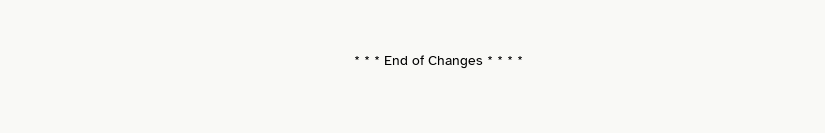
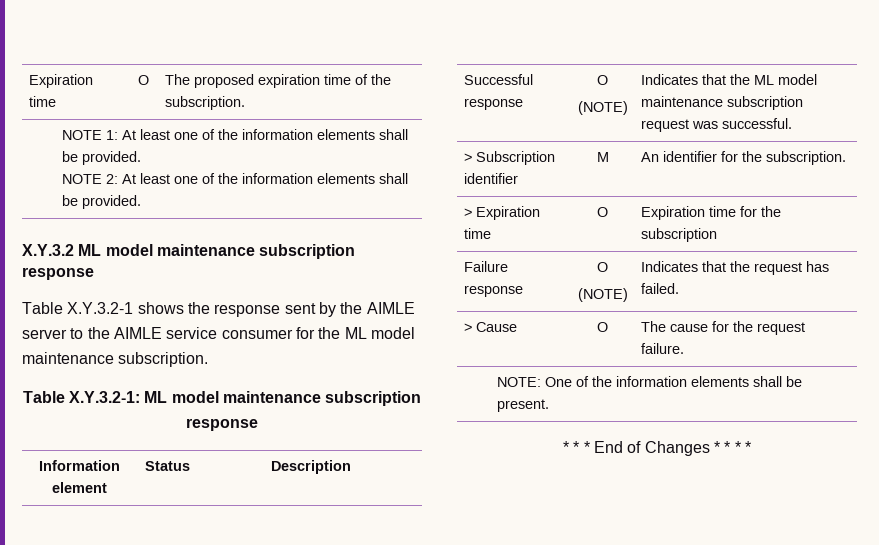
(354, 60) none -> [28,74,93,88] [28,96,56,107] [137,75,149,85] [164,74,391,88] [164,96,245,110] [62,129,409,140] [62,151,142,165] [62,173,409,184] [62,195,142,209] [22,244,356,259] [22,267,94,280] [22,302,415,317] [22,327,415,339] [22,352,209,367] [22,391,422,406] [186,418,258,431] [38,460,120,471] [51,482,107,493] [145,461,190,471] [270,460,351,474] [463,74,533,85] [463,98,523,110] [597,75,608,85] [577,101,628,115] [640,74,817,85] [640,96,803,110] [640,118,792,132] [463,151,555,165] [463,173,518,184] [596,152,609,162] [640,151,846,165] [463,206,540,220] [463,228,491,239] [597,207,608,217] [640,206,781,220] [640,228,717,242] [463,261,508,272] [463,285,523,297] [597,262,608,272] [577,288,628,302] [640,261,829,275] [640,283,679,294] [463,322,517,332] [597,322,608,332] [640,321,805,335] [640,343,684,354] [497,376,803,387] [497,399,550,412] Expiration time | O | The proposed expiration time of the subscription. // NOTE 1: At least one of the information elements shall be provided. // NOTE 2: At least one of the information elements shall be provided. // X.Y.3.2 ML model maintenance subscription response // Table X.Y.3.2-1 shows the response sent by the AIMLE server to the AIMLE service consumer for the ML model maintenance subscription. // Table X.Y.3.2-1: ML model maintenance subscription response // Information element | Status | Description // Successful response | O // (NOTE) | Indicates that the ML model maintenance subscription request was successful. // > Subscription identifier | M | An identifier for the subscription. // > Expiration time | O | Expiration time for the subscription // Failure response | O // (NOTE) | Indicates that the request has failed. // > Cause | O | The cause for the request failure. // NOTE: One of the information elements shall be present. //

